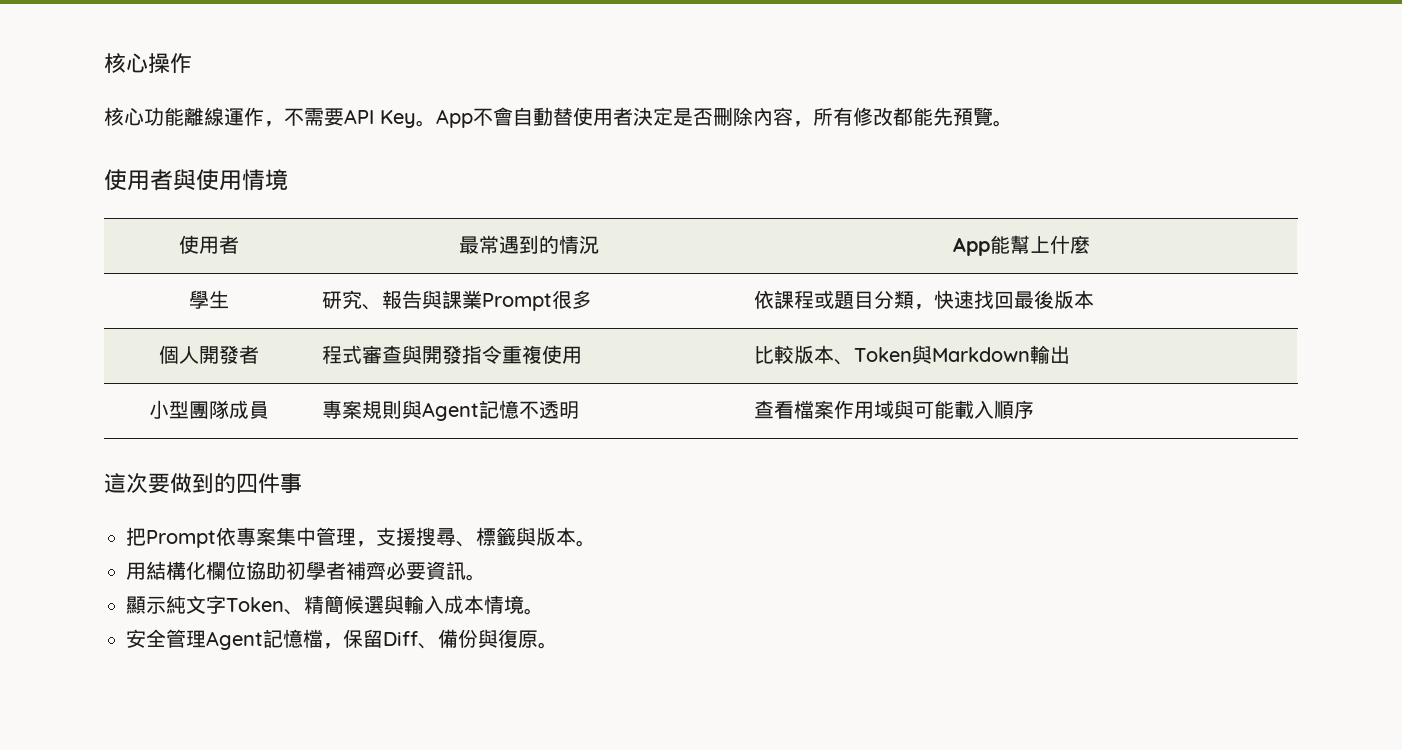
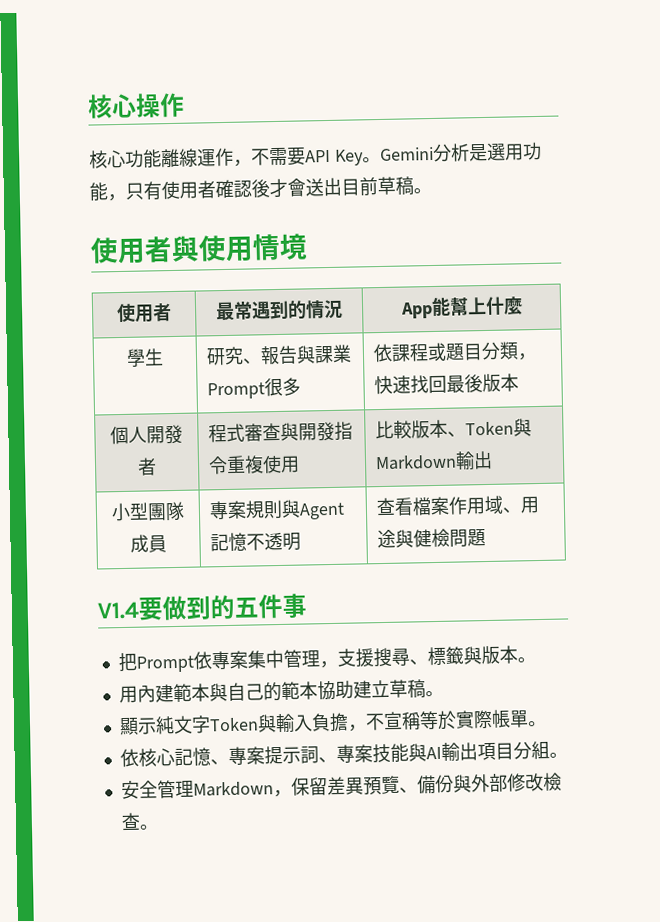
[436,107,993,128] App不會自動替使用者決定是否刪除內容，所有修改都能先預覽 -> [379,141,542,162] [89,176,414,202] Gemini分析是選用功能，只有使用者確認後才會送出目前草稿
[893,400,1034,419] [104,472,148,493] 與可能載入順序 // 這次 -> [502,495,541,514] [377,528,487,549] [97,601,139,620] 、用途與健檢問題 // V1.4
[236,473,258,493] 四 -> [234,597,259,618] 五
[146,561,486,581] [126,595,544,615] [126,629,538,650] 結構化欄位協助初學者補齊必要資訊。 // 顯示純文字Token、精簡候選與輸入成本情境。 // 安全管理Agent記憶檔，保留Diff、備份與復原 -> [136,679,444,703] [118,709,547,736] [119,740,568,768] [120,772,562,800] [120,812,141,831] 內建範本與自己的範本協助建立草稿。 // 顯示純文字Token與輸入負擔，不宣稱等於實際帳單。 // 依核心記憶、專案提示詞、專案技能與AI輸出項目分組。 // 安全管理Markdown，保留差異預覽、備份與外部修改檢查

